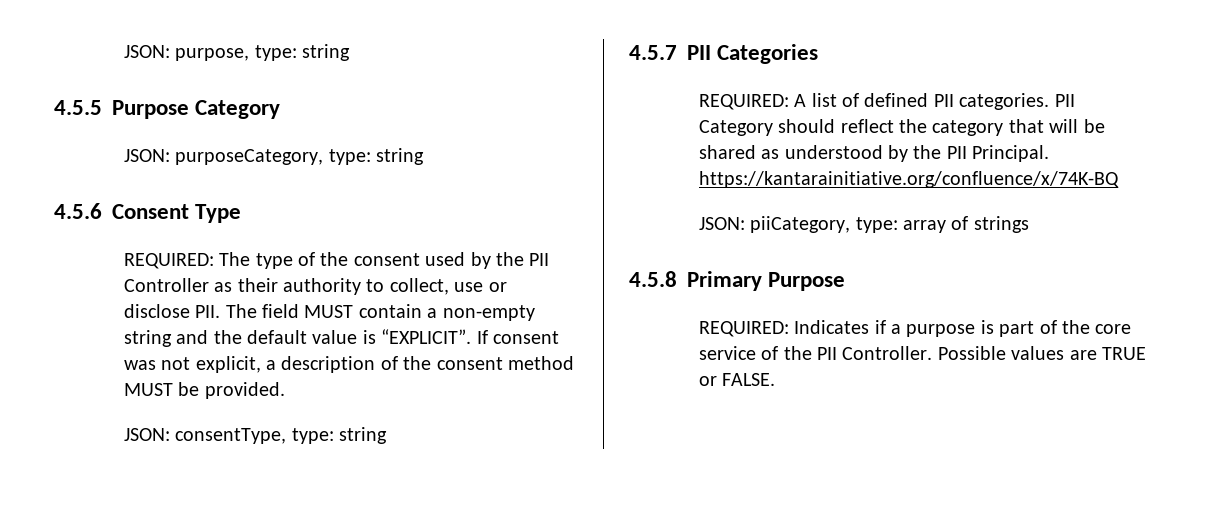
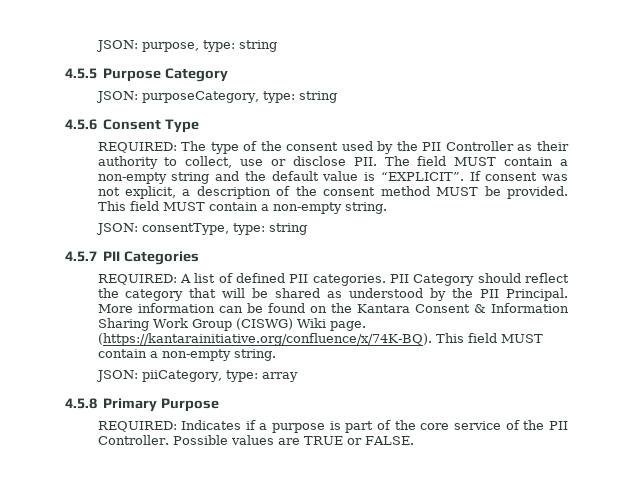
(285, 390) none -> [97,201,387,214] This field MUST contain a non-empty string.
[698,171,1119,188] https://kantarainitiative.org/confluence/x/74K-BQ -> [97,303,569,313] [97,318,366,331] [97,333,543,346] [97,349,276,361] More information can be found on the Kantara Consent & Information Sharing Work Group (CISWG) Wiki page. (https://kantarainitiative.org/confluence/x/74K-BQ). This field MUST contain a non-empty string.
[951,216,1029,233] of strings -> (298, 377) none

